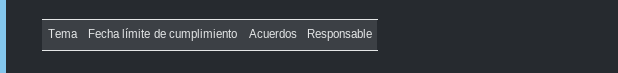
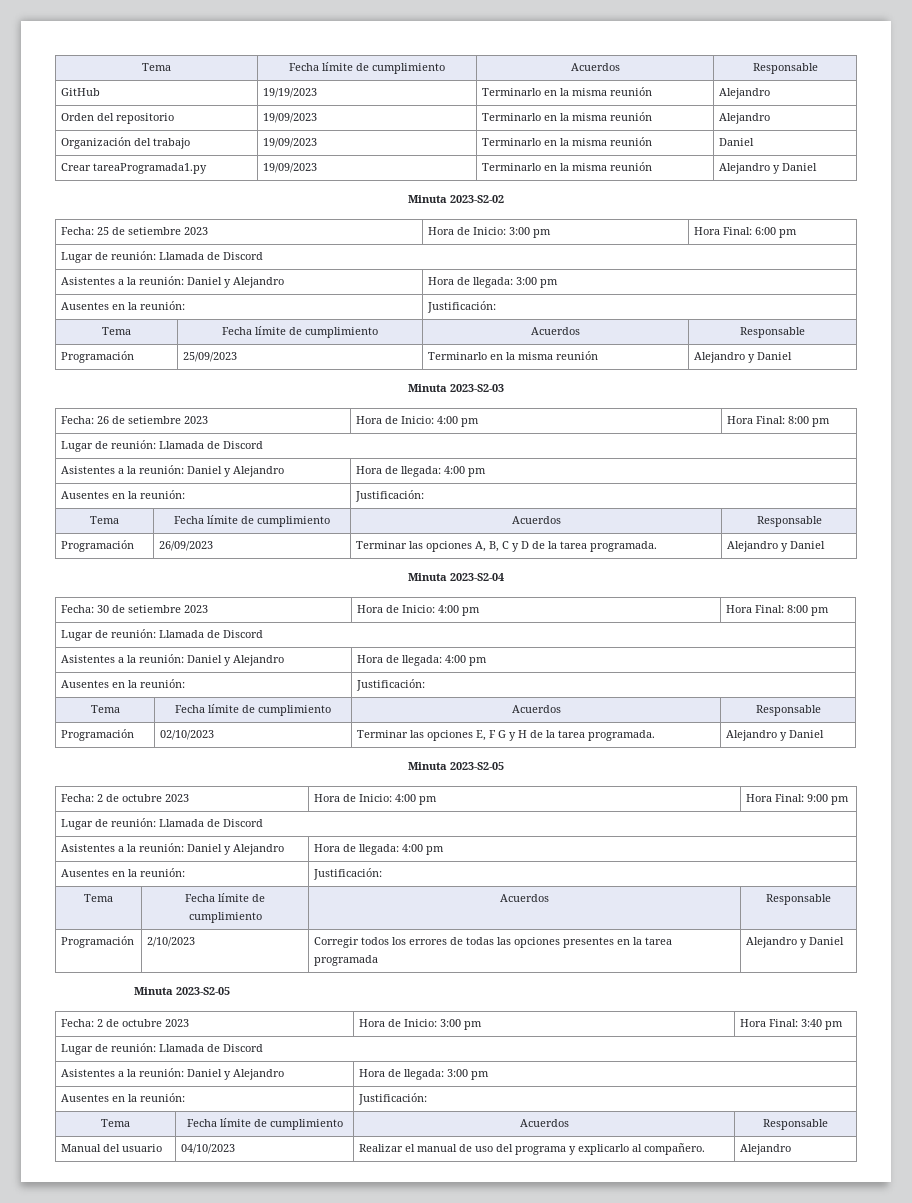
[47,29,78,38] [88,28,237,41] [248,29,297,38] [307,29,372,41] Tema | Fecha límite de cumplimiento | Acuerdos | Responsable -> [142,63,171,71] [289,62,446,74] [570,63,620,71] [752,63,818,74] [61,88,101,96] [263,88,318,98] [482,87,653,96] [719,88,771,99] [61,113,175,124] [263,113,318,123] [482,112,653,121] [719,113,771,124] [61,137,191,149] [263,138,318,148] [482,137,653,146] [719,138,755,146] [61,163,208,174] [263,163,318,173] [482,162,653,171] [719,163,818,174] [408,195,504,203] [61,227,209,235] [428,227,552,238] [694,227,798,238] [61,251,264,263] [61,276,285,288] [428,277,559,288] [61,301,186,310] [427,301,497,313] [102,327,131,335] [222,326,378,338] [531,327,580,335] [740,327,805,338] [61,351,135,363] [183,352,238,362] [428,351,599,360] [694,352,793,363] [408,384,504,392] [61,416,209,424] [356,416,480,427] [727,416,831,427] [61,440,264,452] [61,465,285,477] [356,466,487,477] [61,490,186,499] [355,490,425,502] [90,516,119,524] [174,515,330,527] [511,516,561,524] [756,516,822,527] [61,540,135,552] [159,541,214,551] [356,541,658,552] [727,541,826,552] [408,573,504,581] [61,605,209,613] [357,605,481,616] [726,605,830,616] [61,629,264,641] [61,654,285,666] [357,655,488,666] [61,679,186,688] [356,679,426,691] [90,705,120,713] [175,704,331,716] [511,705,561,713] [755,705,821,716] [61,729,135,741] [160,730,215,740] [357,730,656,741] [726,730,825,741] [408,762,504,770] [61,794,190,802] [314,794,438,805] [746,794,850,805] [61,818,264,830] [61,843,285,855] [314,844,445,855] [61,868,186,877] [313,868,383,880] [84,894,113,902] [185,893,265,902] [188,912,262,923] [500,894,549,902] [766,894,831,905] [61,936,135,948] [147,937,196,947] [314,937,673,948] [314,955,379,966] [746,937,845,948] [134,987,231,995] [61,1019,190,1027] [359,1019,483,1030] [740,1019,844,1030] [61,1043,264,1055] [61,1068,285,1080] [359,1069,490,1080] [61,1093,186,1102] [358,1093,428,1105] [101,1119,130,1127] [186,1118,343,1130] [519,1119,569,1127] [763,1119,828,1130] [61,1144,163,1152] [181,1144,236,1154] [359,1143,706,1155] [740,1144,792,1155] Tema | Fecha límite de cumplimiento | Acuerdos | Responsable // GitHub | 19/19/2023 | Terminarlo en la misma reunión | Alejandro // Orden del repositorio | 19/09/2023 | Terminarlo en la misma reunión | Alejandro // Organización del trabajo | 19/09/2023 | Terminarlo en la misma reunión | Daniel // Crear tareaProgramada1.py | 19/09/2023 | Terminarlo en la misma reunión | Alejandro y Daniel // Minuta 2023-S2-02 // Fecha: 25 de setiembre 2023 | Hora de Inicio: 3:00 pm | Hora Final: 6:00 pm // Lugar de reunión: Llamada de Discord // Asistentes a la reunión: Daniel y Alejandro | Hora de llegada: 3:00 pm // Ausentes en la reunión: | Justificación: // Tema | Fecha límite de cumplimiento | Acuerdos | Responsable // Programación | 25/09/2023 | Terminarlo en la misma reunión | Alejandro y Daniel // Minuta 2023-S2-03 // Fecha: 26 de setiembre 2023 | Hora de Inicio: 4:00 pm | Hora Final: 8:00 pm // Lugar de reunión: Llamada de Discord // Asistentes a la reunión: Daniel y Alejandro | Hora de llegada: 4:00 pm // Ausentes en la reunión: | Justificación: // Tema | Fecha límite de cumplimiento | Acuerdos | Responsable // Programación | 26/09/2023 | Terminar las opciones A, B, C y D de la tarea programada. | Alejandro y Daniel // Minuta 2023-S2-04 // Fecha: 30 de setiembre 2023 | Hora de Inicio: 4:00 pm | Hora Final: 8:00 pm // Lugar de reunión: Llamada de Discord // Asistentes a la reunión: Daniel y Alejandro | Hora de llegada: 4:00 pm // Ausentes en la reunión: | Justificación: // Tema | Fecha límite de cumplimiento | Acuerdos | Responsable // Programación | 02/10/2023 | Terminar las opciones E, F G y H de la tarea programada. | Alejandro y Daniel // Minuta 2023-S2-05 // Fecha: 2 de octubre 2023 | Hora de Inicio: 4:00 pm | Hora Final: 9:00 pm // Lugar de reunión: Llamada de Discord // Asistentes a la reunión: Daniel y Alejandro | Hora de llegada: 4:00 pm // Ausentes en la reunión: | Justificación: // Tema | Fecha límite de cumplimiento | Acuerdos | Responsable // Programación | 2/10/2023 | Corregir todos los errores de todas las opciones presentes en la tarea programada | Alejandro y Daniel // Minuta 2023-S2-05 // Fecha: 2 de octubre 2023 | Hora de Inicio: 3:00 pm | Hora Final: 3:40 pm // Lugar de reunión: Llamada de Discord // Asistentes a la reunión: Daniel y Alejandro | Hora de llegada: 3:00 pm // Ausentes en la reunión: | Justificación: // Tema | Fecha límite de cumplimiento | Acuerdos | Responsable // Manual del usuario | 04/10/2023 | Realizar el manual de uso del programa y explicarlo al compañero. | Alejandro

